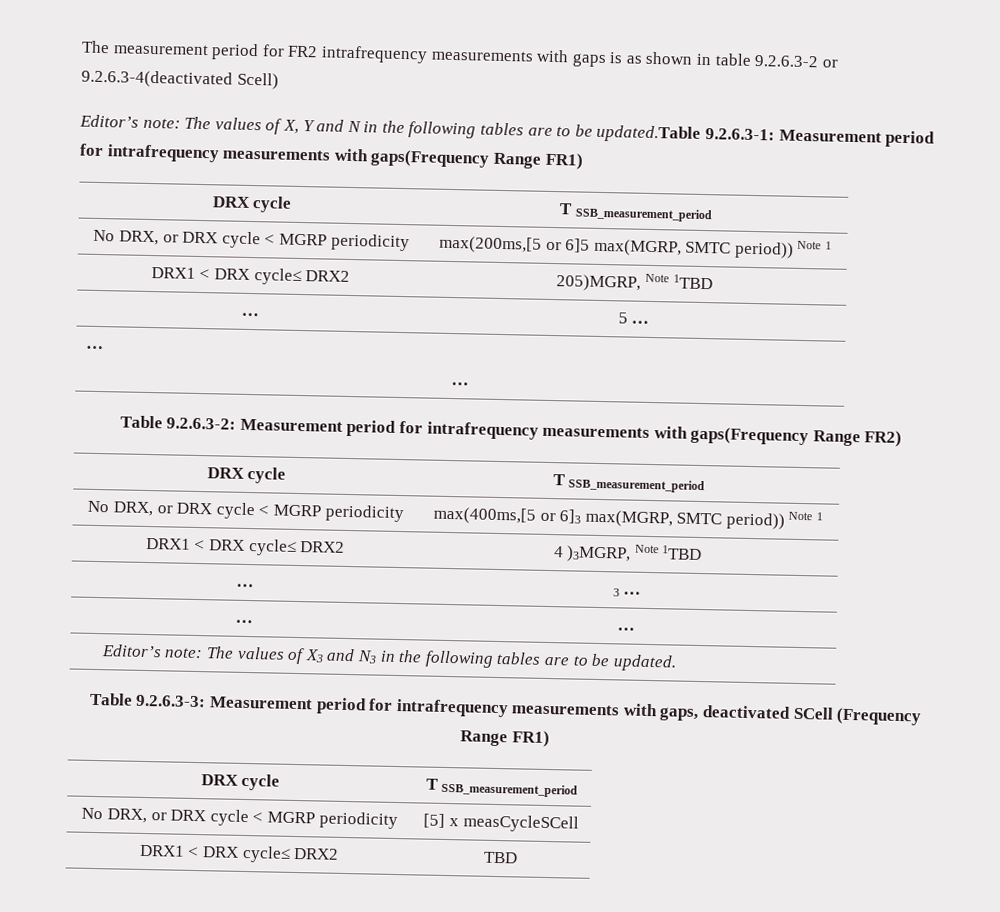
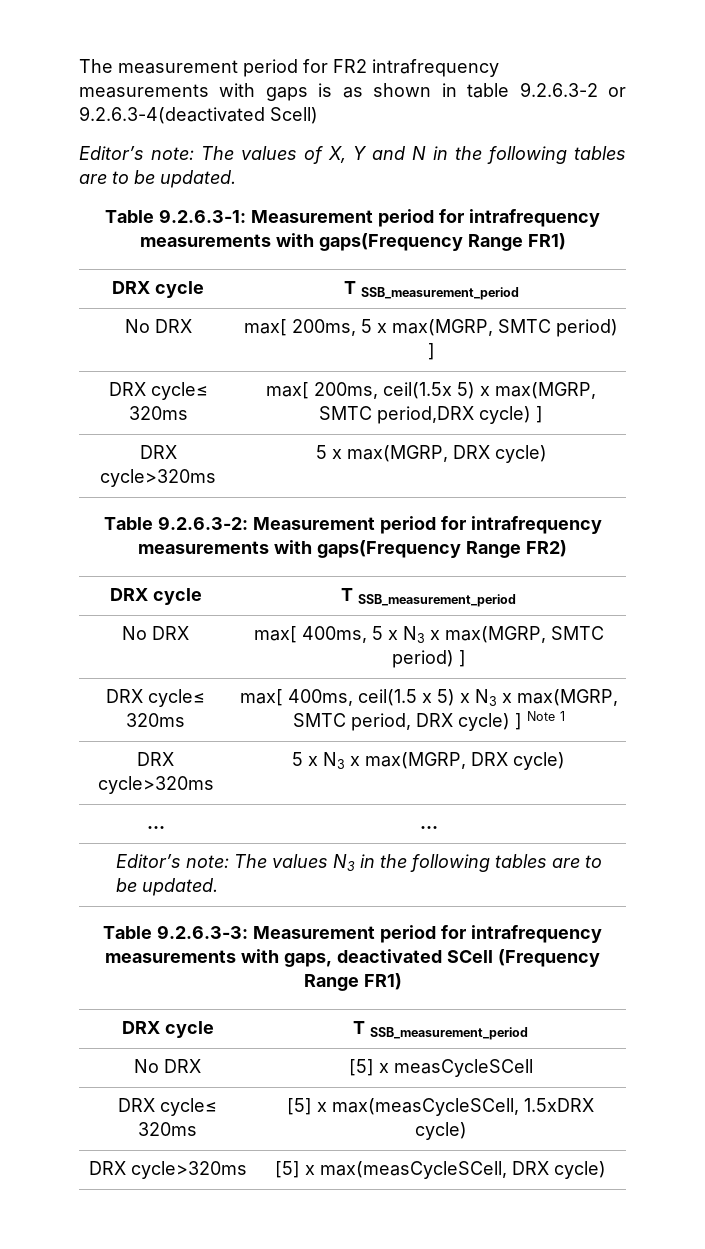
[596,124,702,143] updated.Table -> [160,170,236,188] [105,210,154,223] updated. // Table
[119,230,410,252] [438,235,833,259] [150,267,351,286] [556,273,713,292] [240,312,259,317] [617,312,650,324] [86,345,105,350] [451,382,469,386] DRX, or DRX cycle < MGRP periodicity | max(200ms,[5 or 6]5 max(MGRP, SMTC period)) Note 1 // DRX1 < DRX cycle≤ DRX2 | 205)MGRP, Note 1TBD // … | 5 … // … // … -> [154,319,192,333] [244,319,618,337] [427,343,435,360] [108,382,208,400] [128,406,188,420] [266,382,596,399] [319,406,543,424] [139,445,177,459] [100,469,216,487] [315,445,547,463] DRX | max[ 200ms, 5 x max(MGRP, SMTC period) ] // DRX cycle≤ 320ms | max[ 200ms, ceil(1.5x 5) x max(MGRP, SMTC period,DRX cycle) ] // DRX cycle>320ms | 5 x max(MGRP, DRX cycle)
[113,501,404,523] [432,506,824,530] [145,537,346,556] [552,544,703,563] [235,583,254,588] [612,588,642,597] DRX, or DRX cycle < MGRP periodicity | max(400ms,[5 or 6]3 max(MGRP, SMTC period)) Note 1 // DRX1 < DRX cycle≤ DRX2 | 4 )3MGRP, Note 1TBD // … | 3 … -> [152,626,189,640] [253,626,604,643] [391,650,466,668] [106,689,205,707] [126,713,185,727] [239,689,618,706] [292,711,565,731] [137,752,174,766] [97,776,214,794] [292,752,565,770] DRX | max[ 400ms, 5 x N3 x max(MGRP, SMTC period) ] // DRX cycle≤ 320ms | max[ 400ms, ceil(1.5 x 5) x N3 x max(MGRP, SMTC period, DRX cycle) ] Note 1 // DRX cycle>320ms | 5 x N3 x max(MGRP, DRX cycle)
[287,647,356,665] of X3 and -> (328, 861) none
[107,808,398,830] DRX, or DRX cycle < MGRP periodicity -> [164,1059,201,1073] DRX
[138,844,340,863] [483,851,518,864] DRX1 < DRX cycle≤ DRX2 | TBD -> [118,1098,217,1116] [138,1122,197,1136] [287,1098,594,1116] [414,1122,467,1140] [88,1161,247,1179] [275,1161,606,1179] DRX cycle≤ 320ms | [5] x max(measCycleSCell, 1.5xDRX cycle) // DRX cycle>320ms | [5] x max(measCycleSCell, DRX cycle)

